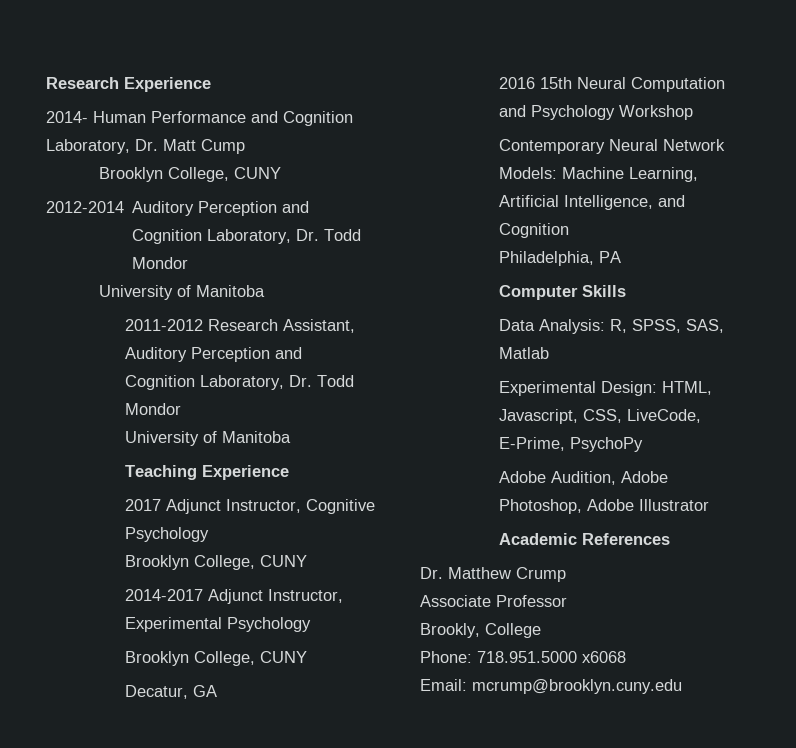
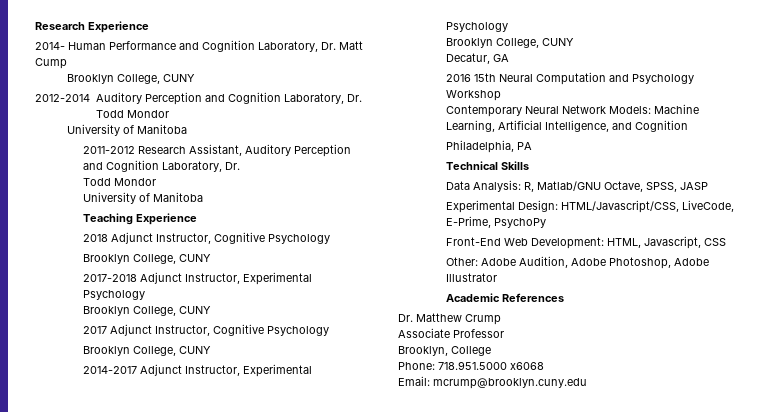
(312, 381) none -> (241, 166) //
(289, 472) none -> [83,232,331,244] [83,254,212,264] [83,272,313,285] [83,290,146,300] [83,306,212,316] // 2018 Adjunct Instructor, Cognitive Psychology // Brooklyn College, CUNY // 2017-2018 Adjunct Instructor, Experimental Psychology // Brooklyn College, CUNY
[498,285,578,300] Computer -> [446,161,499,170] Technical
[631,319,724,333] [498,347,549,359] SPSS, SAS, Matlab -> [537,181,709,192] Matlab/GNU Octave, SPSS, JASP
[661,381,712,395] [498,409,622,424] HTML, Javascript, CSS, -> [561,200,680,213] HTML/Javascript/CSS,
(643, 444) none -> [446,236,727,249] [446,257,479,266] Front-End Web Development: HTML, Javascript, CSS // Other:
[420,623,480,638] Brookly, -> [398,346,448,356] Brooklyn,

